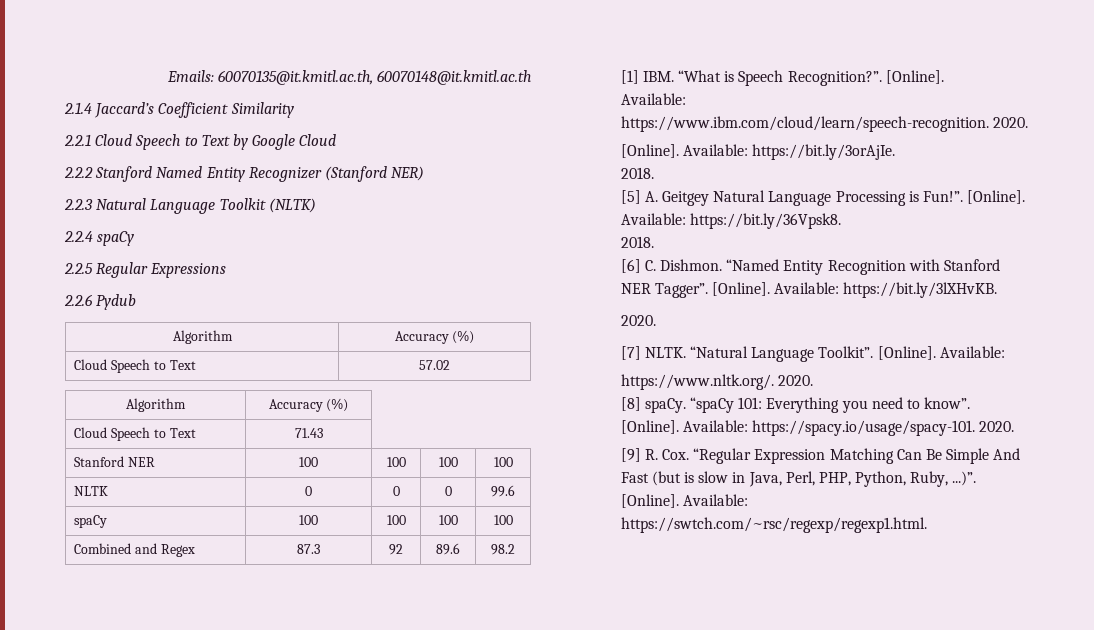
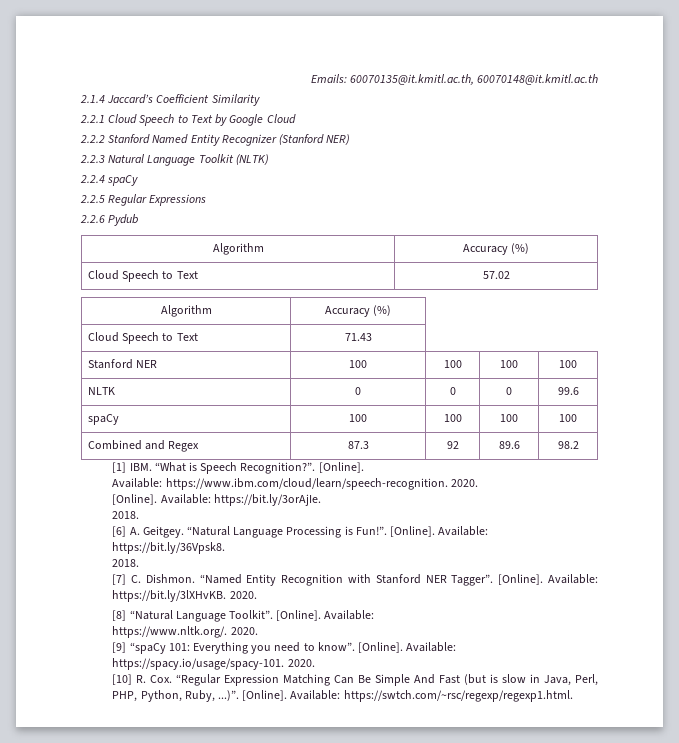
[620,190,766,206] [5] A. Geitgey Natural -> [112,526,231,538] [6] A. Geitgey. “Natural
[620,259,641,273] [6] -> [112,574,127,585] [7]
[620,315,656,326] [620,346,686,360] // 2020. // [7] NLTK. -> [229,591,257,599] [112,610,127,621] 2020. // [8]
[620,397,686,413] [8] spaCy. -> [112,642,127,653] [9]
[620,448,641,462] [9] -> [112,674,133,685] [10]

